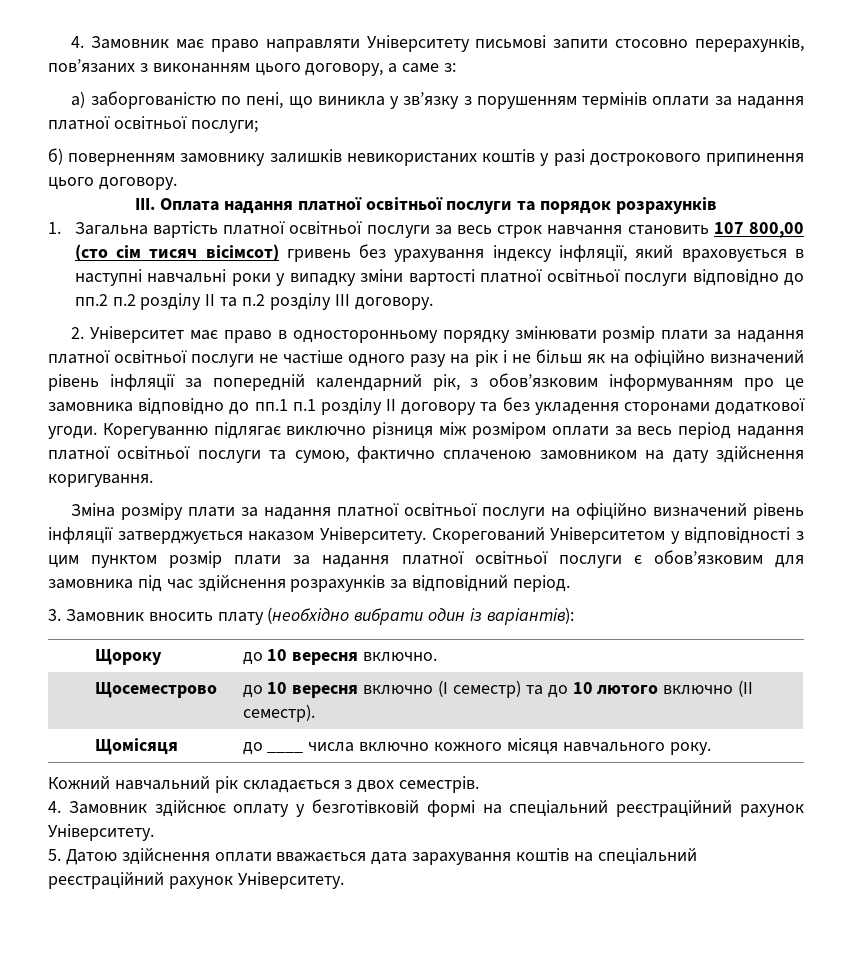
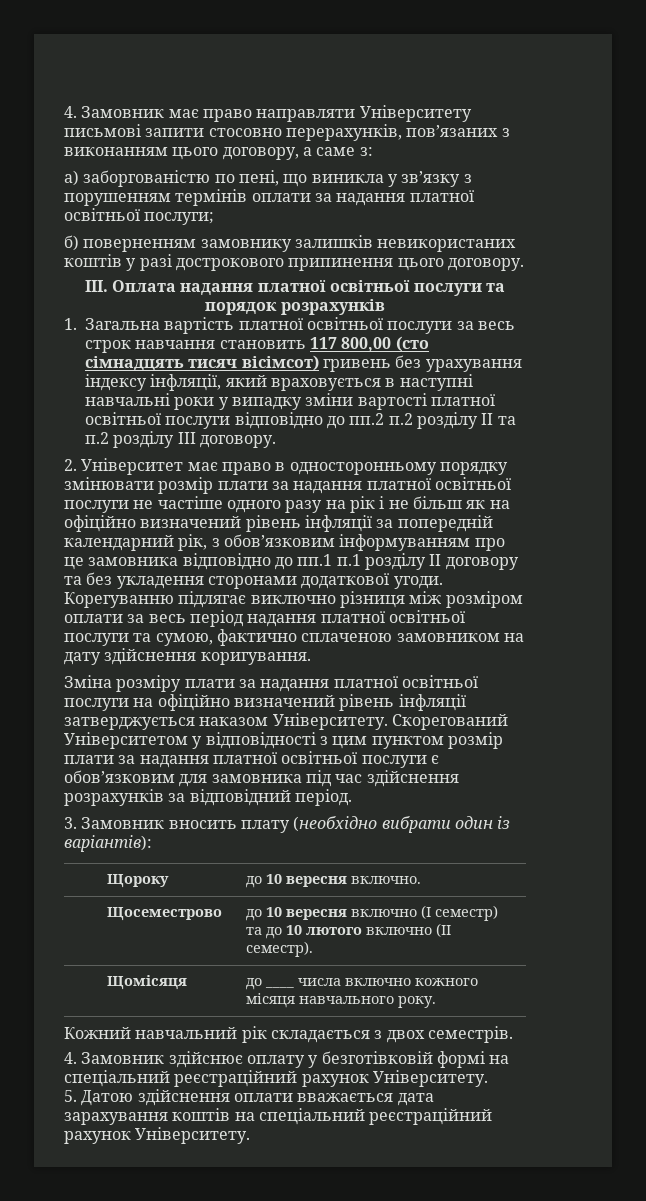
[713,222,744,234] 107 -> [309,337,337,349] 117
[115,245,141,258] сім -> [85,356,184,371] сімнадцять

